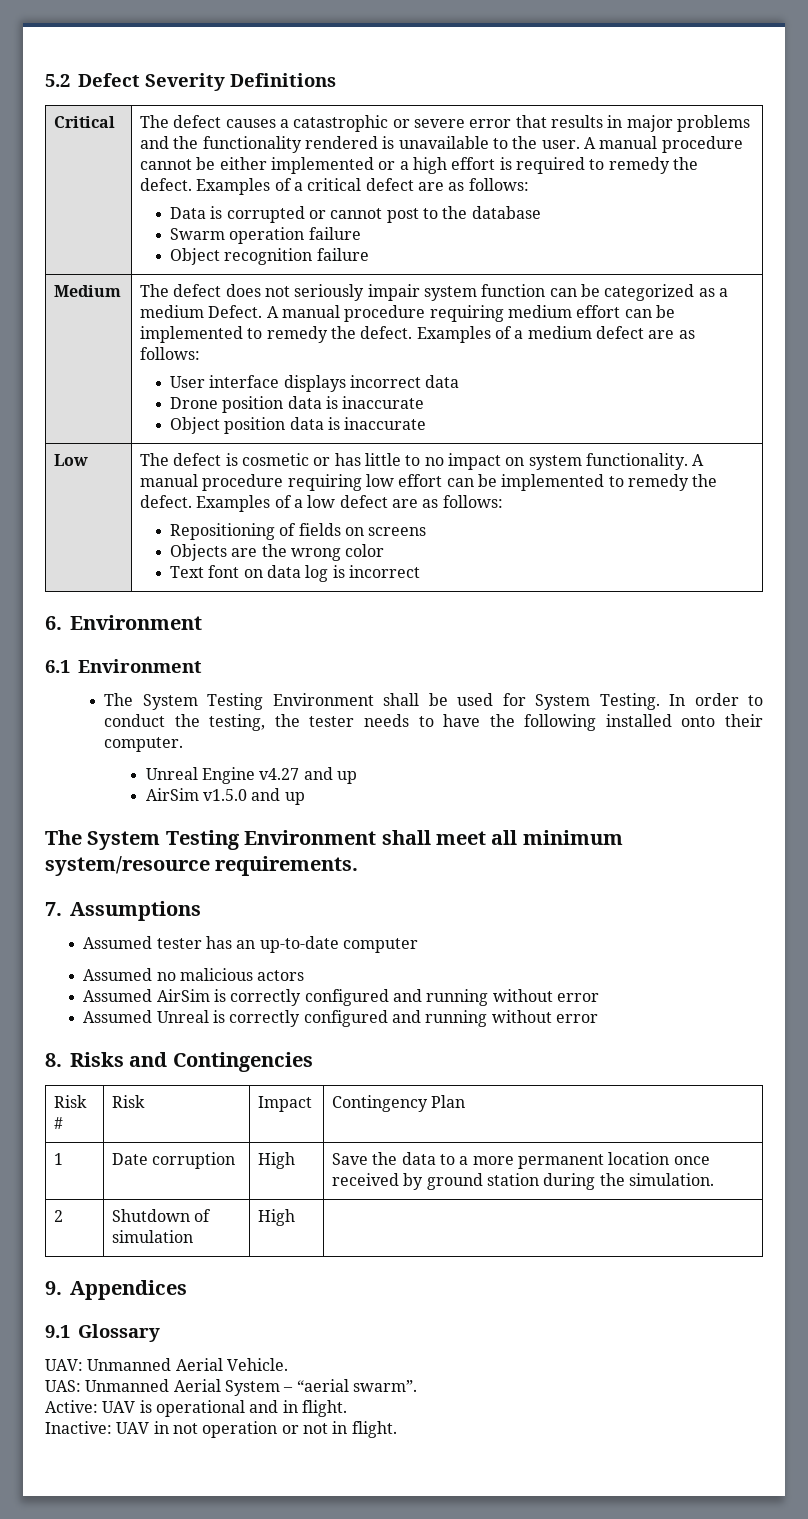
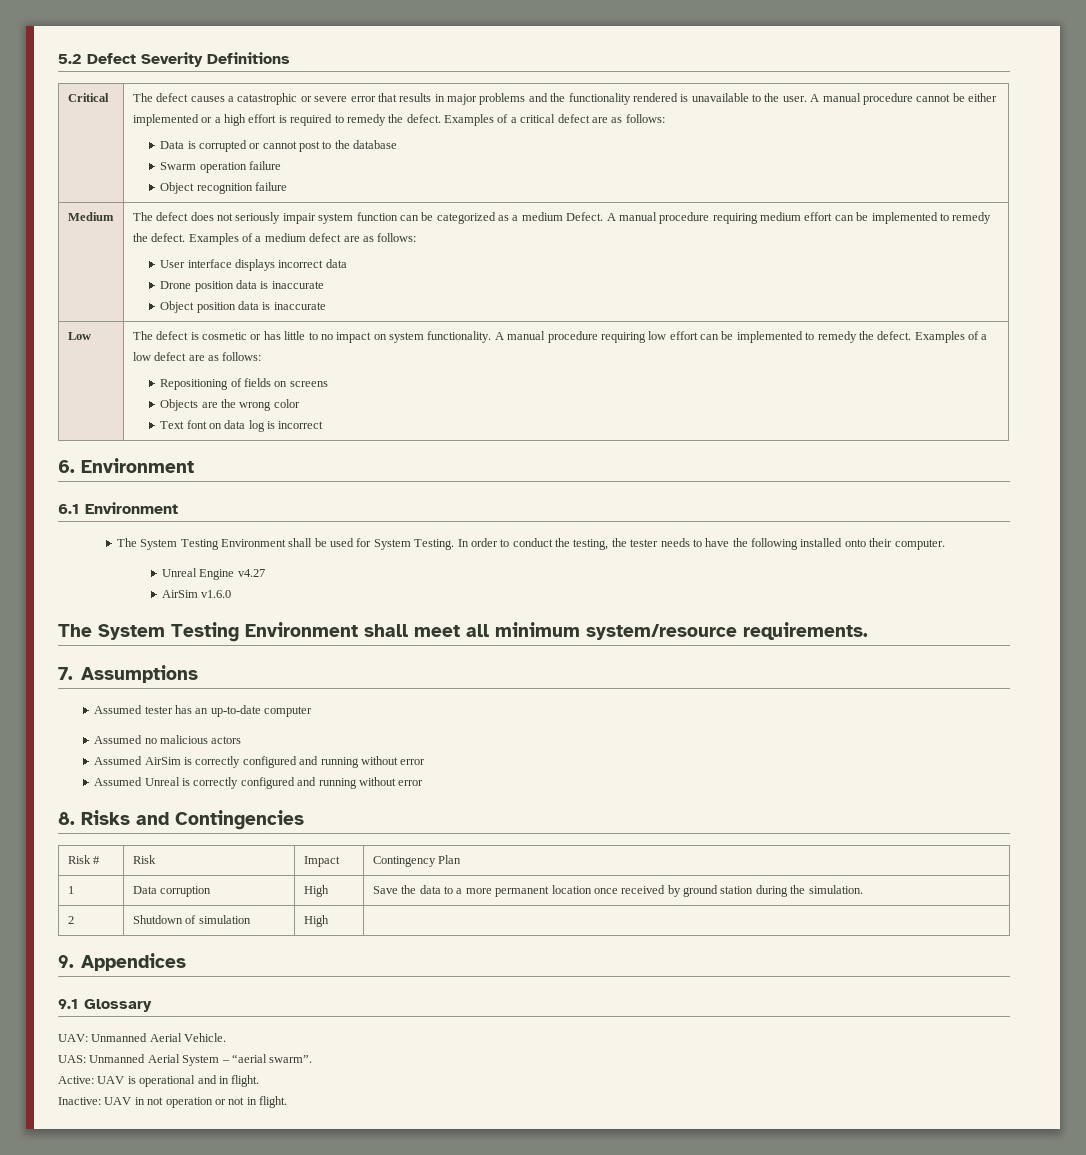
[303,767,357,784] [145,788,305,805] and up // AirSim v1.5.0 and up -> [161,590,232,598] // AirSim v1.6.0
[112,1153,149,1165] Date -> [132,886,157,894] Data

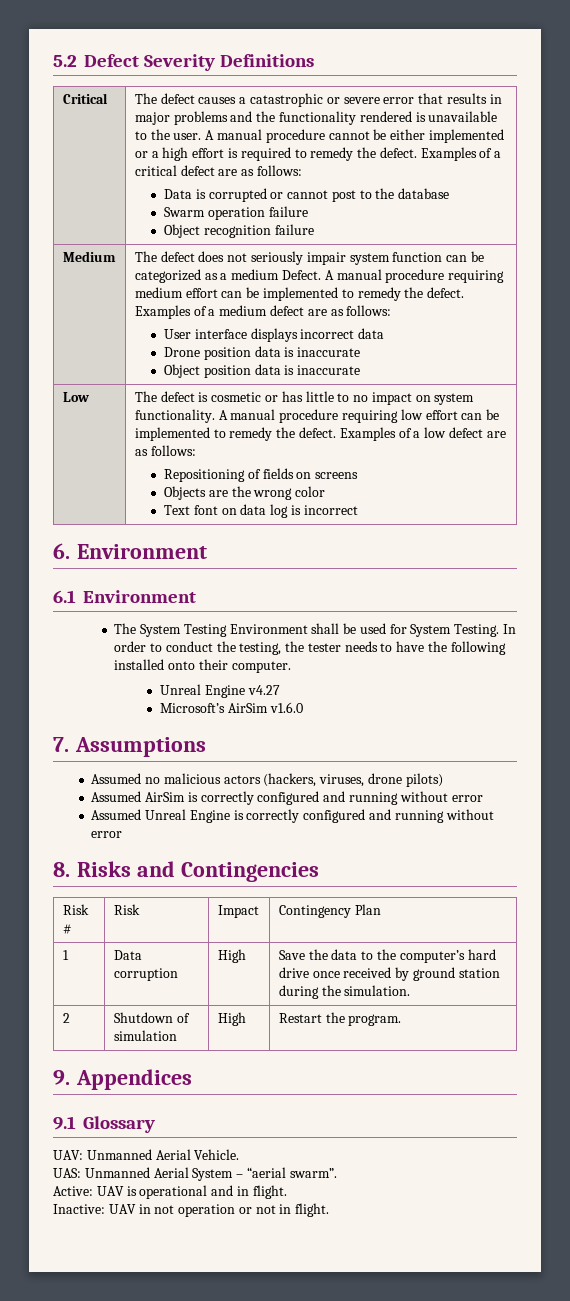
(265, 573) none -> [160,703,226,713] Microsoft’s
[58,622,868,642] [58,665,198,683] [94,705,313,717] The System Testing Environment shall meet all minimum system/resource requirements. // 7. Assumptions // Assumed tester has an up-to-date computer -> [53,737,206,757] 7. Assumptions
(242, 740) none -> [263,773,443,787] (hackers, viruses, drone pilots)
(180, 781) none -> [189,810,230,823] Engine
[456,885,592,897] a more permanent location -> [376,949,496,963] [278,967,309,978] the computer’s hard drive
(329, 921) none -> [278,1012,402,1026] Restart the program.

